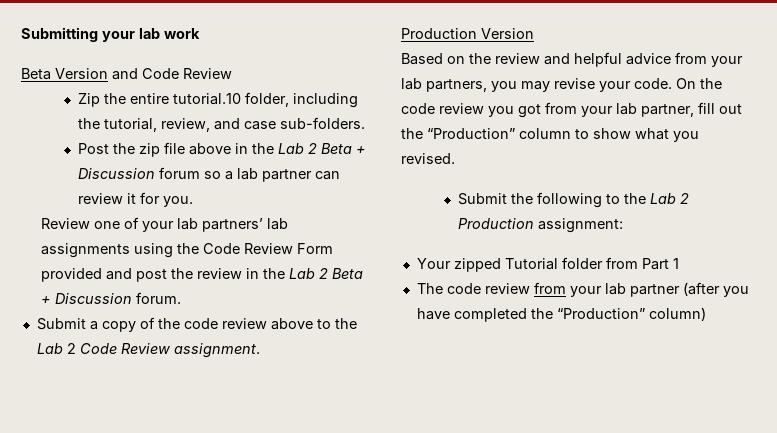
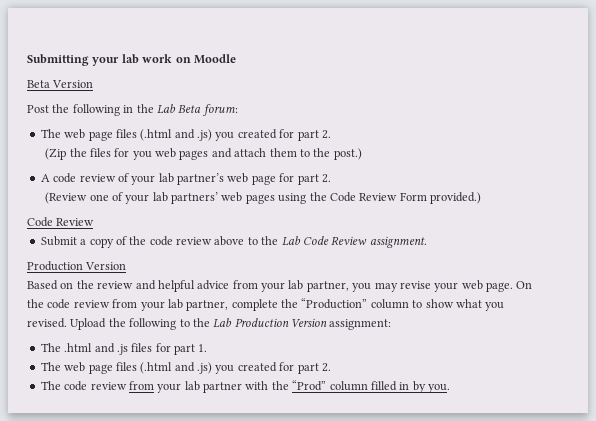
(200, 33) none -> [175,54,236,64] on Moodle
[112,68,232,80] [77,92,358,108] [77,117,365,132] [77,142,366,157] [77,167,340,182] [77,192,193,207] [41,218,91,229] and Code Review // Zip the entire tutorial.10 folder, including the tutorial, review, and case sub-folders. // Post the zip file above in the Lab 2 Beta + Discussion forum so a lab partner can review it for you. // Review -> [27,104,238,116] [40,129,331,141] [45,148,362,160] [40,173,331,185] [45,192,88,204] // Post the following in the Lab Beta forum: // The web page files (.html and .js) you created for part 2. // (Zip the files for you web pages and attach them to the post.) // A code review of your lab partner’s web page for part 2. // (Review
[267,218,289,230] [41,243,131,258] lab assignments -> [221,192,275,204] web pages
[41,268,364,282] [41,292,182,304] provided and post the review in the Lab 2 Beta + Discussion forum. -> [430,192,482,204] [27,217,95,227] provided.) // Code Review
[66,343,76,354] 2 -> (301, 241) none
[426,79,487,92] partners, -> [306,281,349,292] partner,
[634,78,672,89] code. -> [461,280,513,292] web page.
[488,102,742,118] you got from your lab partner, fill out -> [112,299,278,311] from your lab partner, complete
[457,193,507,205] // Submit -> [70,318,107,330] Upload
[679,193,689,204] [457,218,534,229] 2 Production -> [234,318,327,328] Production Version
[416,257,679,272] Your zipped Tutorial folder from Part 1 -> [40,343,208,355] [40,362,331,374] The .html and .js files for part 1. // The web page files (.html and .js) you created for part 2.
[682,282,749,297] [416,307,706,322] (after you have completed the “Production” column) -> [245,380,450,393] with the “Prod” column filled in by you.

